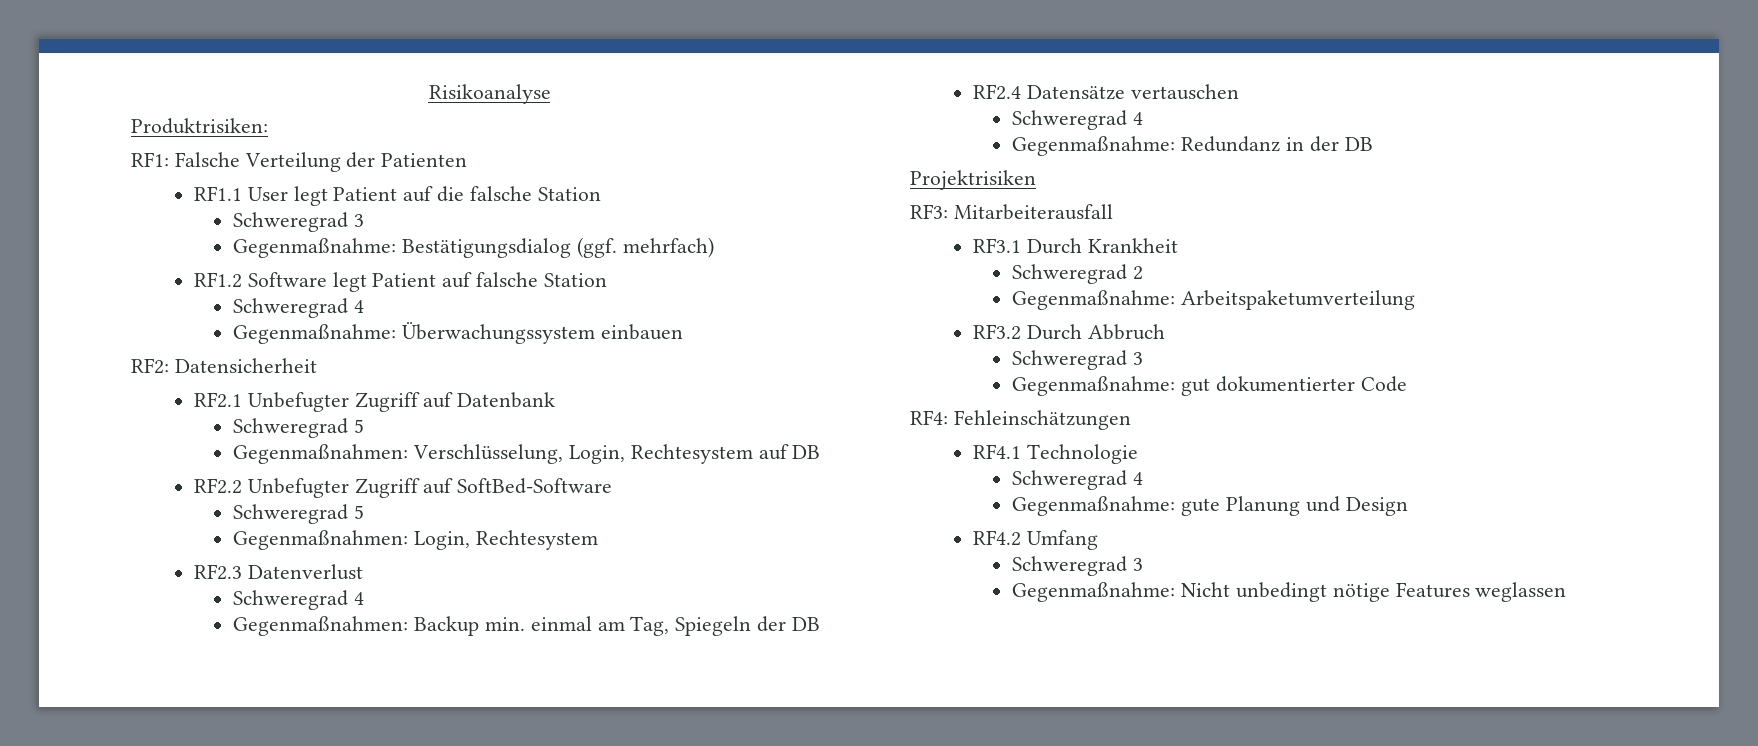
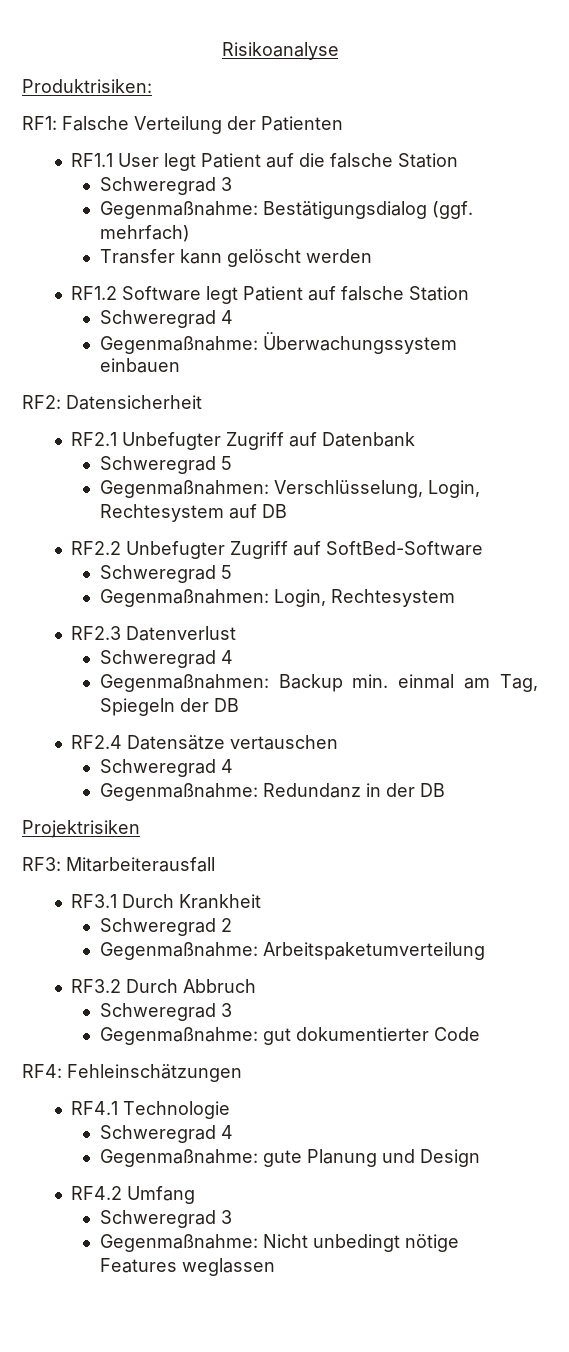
(714, 247) none -> [99,249,372,267] // Transfer kann gelöscht werden

